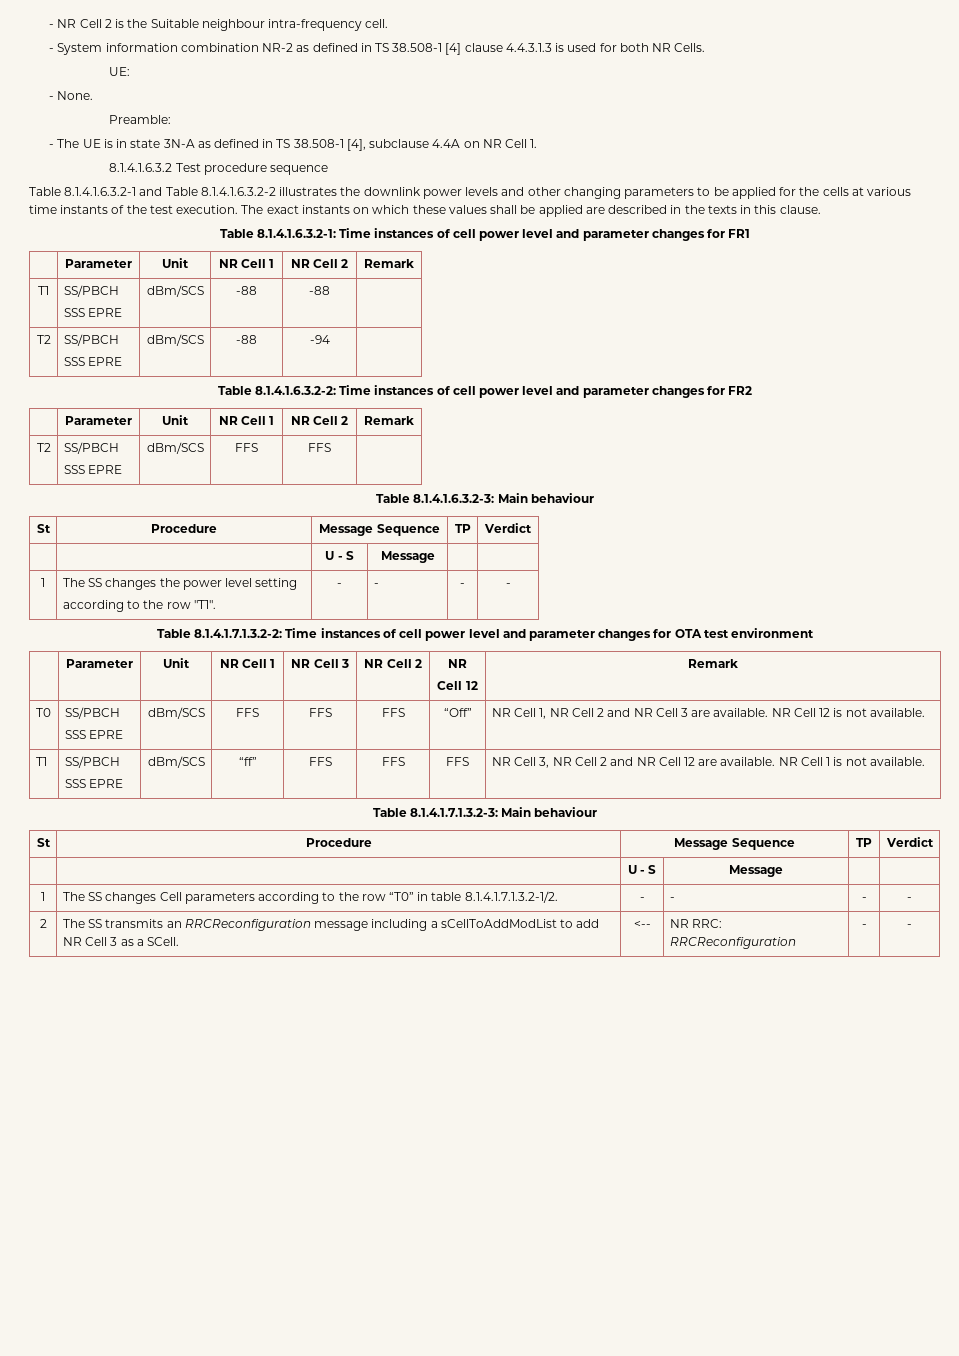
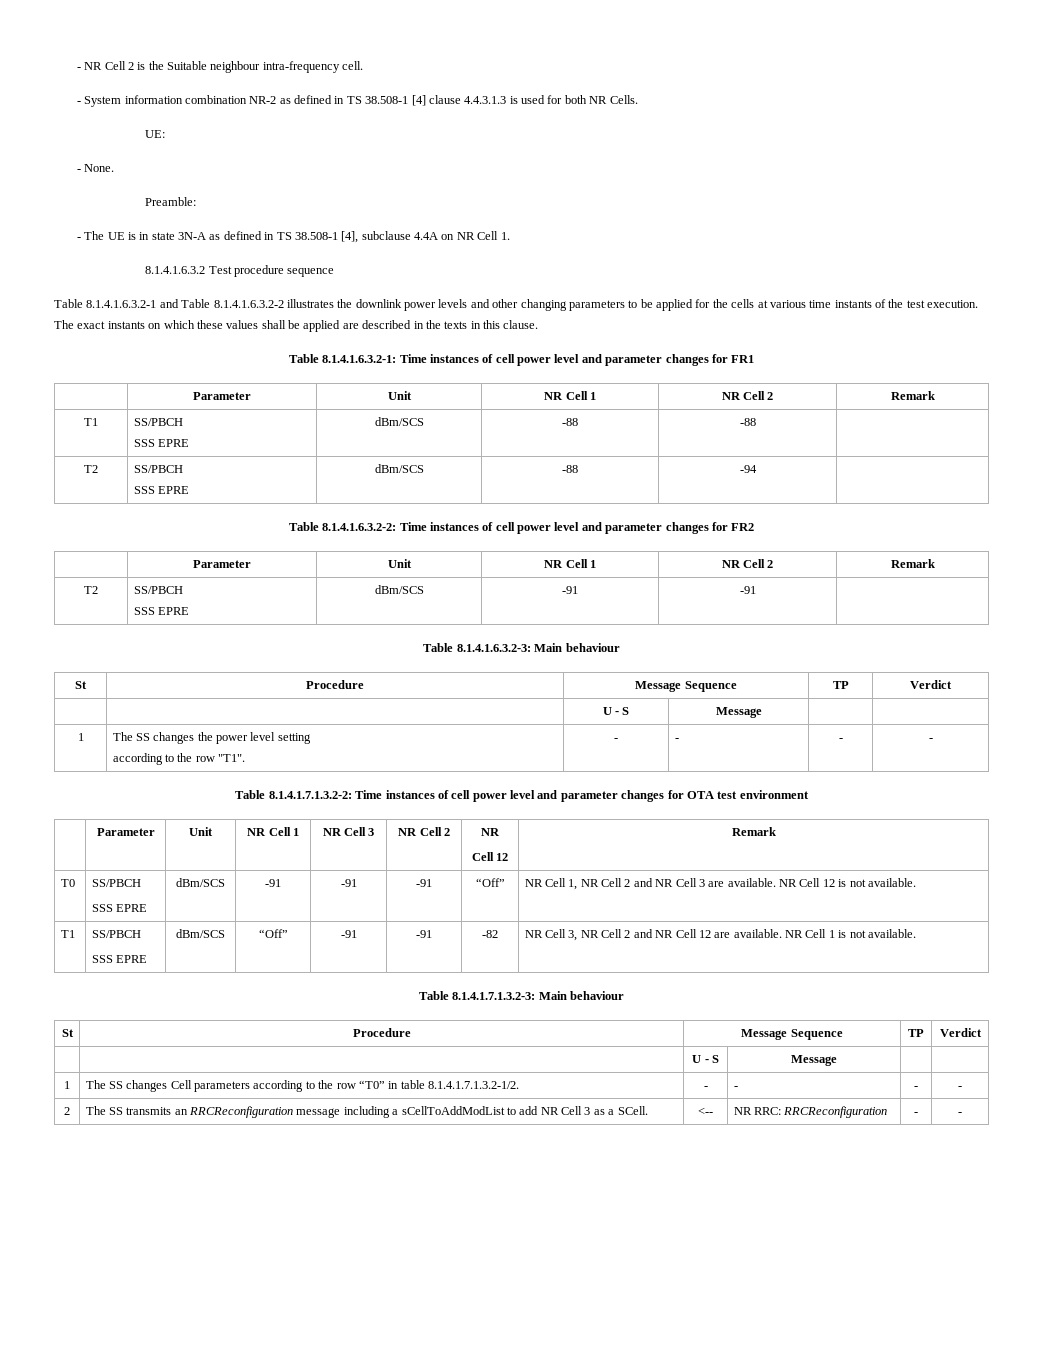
[235,443,258,452] [308,443,331,452] FFS | FFS -> [562,586,578,594] [739,586,756,594] -91 | -91
[236,708,259,717] [308,708,332,717] [381,708,405,717] FFS | FFS | FFS -> [265,879,281,887] [340,879,357,887] [416,879,432,887] -91 | -91 | -91
[238,757,257,766] [308,757,332,766] [381,757,405,766] [446,757,469,766] “ff” | FFS | FFS | FFS -> [258,929,288,938] [340,930,357,938] [416,930,432,938] [482,930,498,938] “Off” | -91 | -91 | -82

